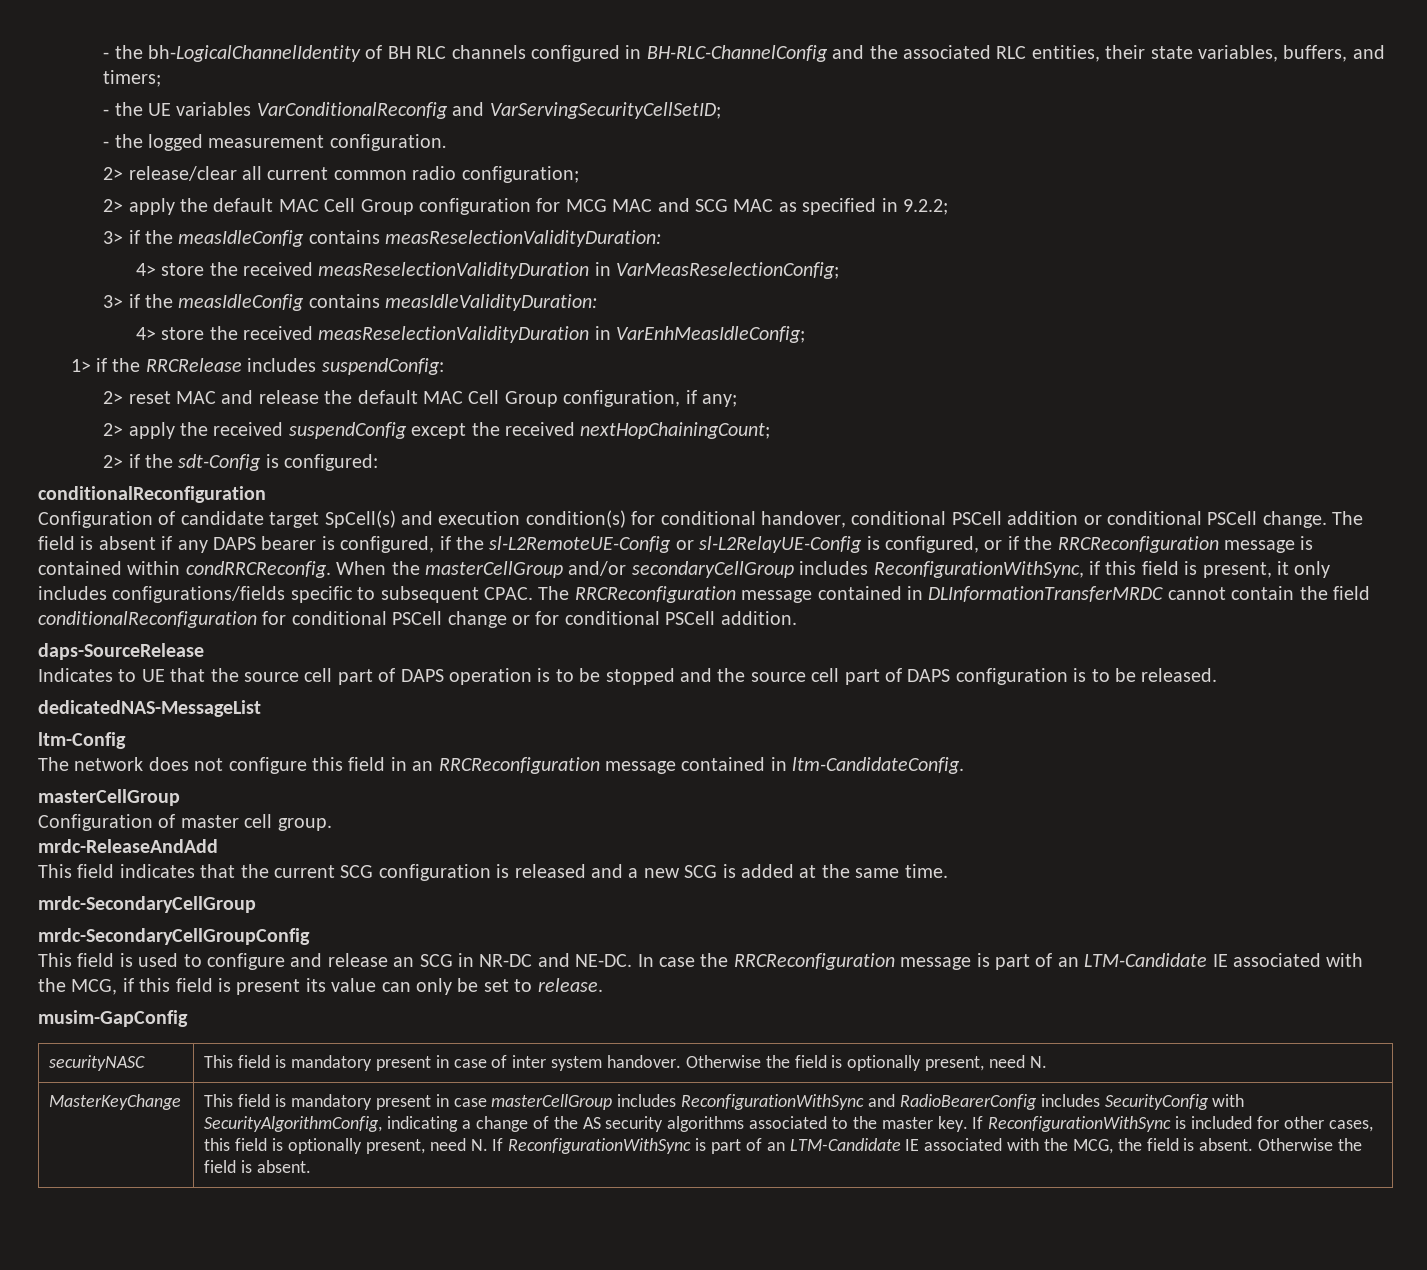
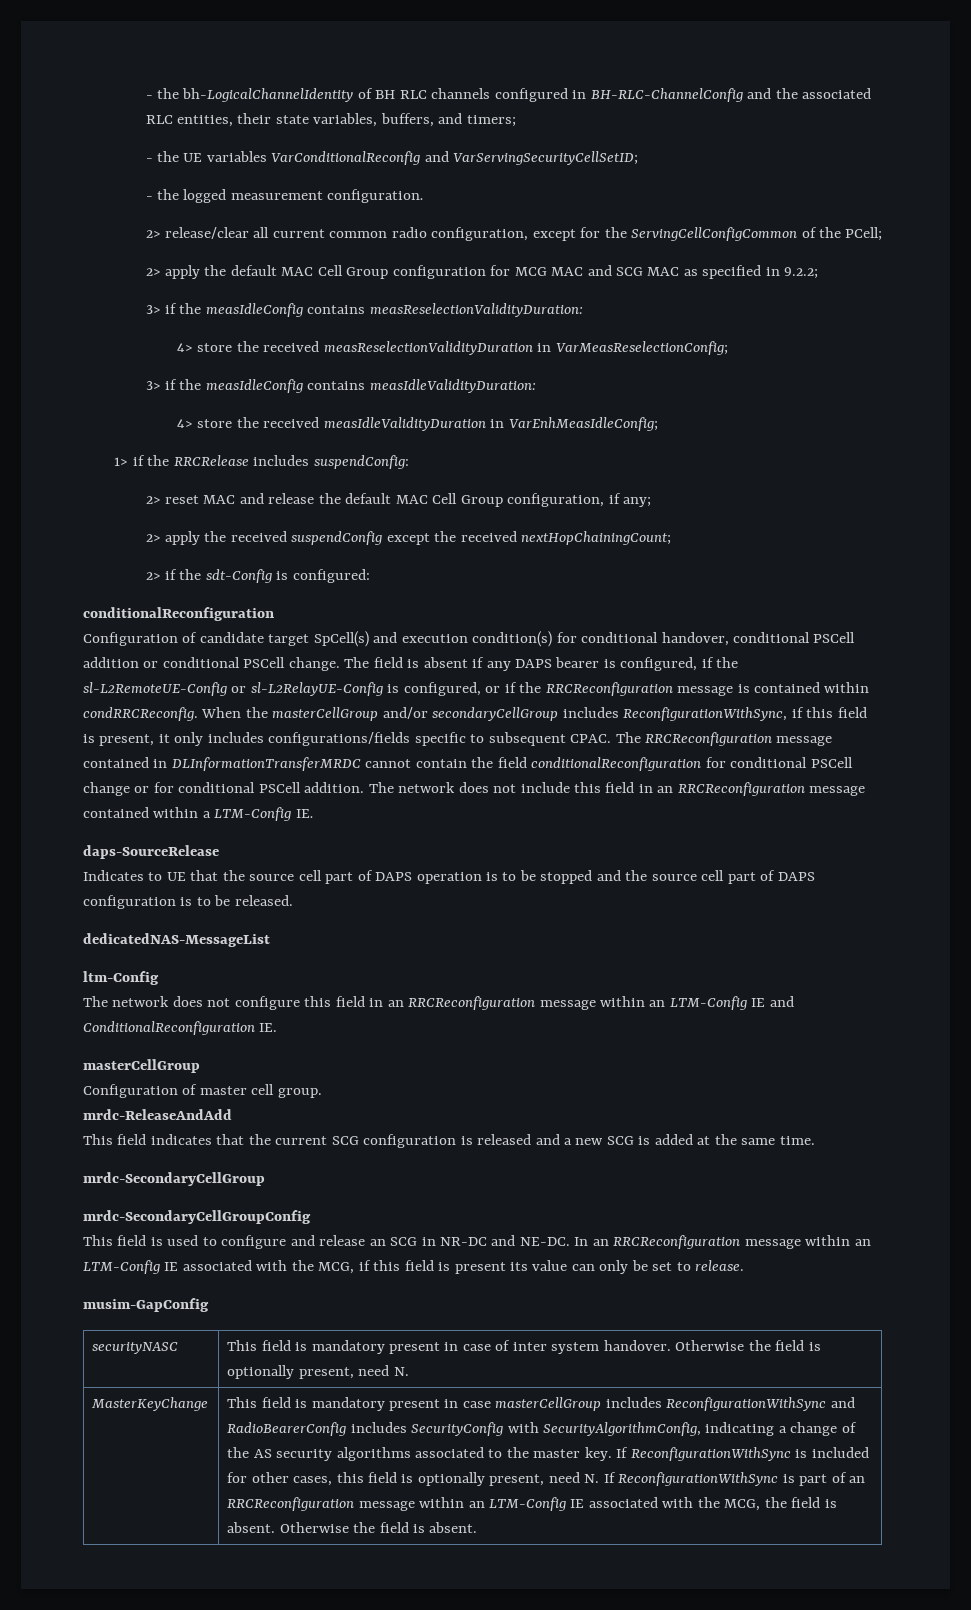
[461,166,579,183] configuration; -> [431,227,883,241] configuration, except for the ServingCellConfigCommon of the PCell;
[318,326,590,343] measReselectionValidityDuration -> [323,417,486,431] measIdleValidityDuration
(797, 618) none -> [368,782,866,796] [83,807,314,821] The network does not include this field in an RRCReconfiguration message contained within a LTM-Config IE.
[681,757,965,774] contained in ltm-CandidateConfig. -> [600,996,794,1010] [83,1021,278,1035] within an LTM-Config IE and ConditionalReconfiguration IE.
[658,953,1208,970] case the RRCReconfiguration message is part of an LTM-Candidate -> [592,1235,871,1249] [83,1260,160,1274] an RRCReconfiguration message within an LTM-Config
[789,1138,901,1151] LTM-Candidate -> [227,1497,567,1511] RRCReconfiguration message within an LTM-Config

